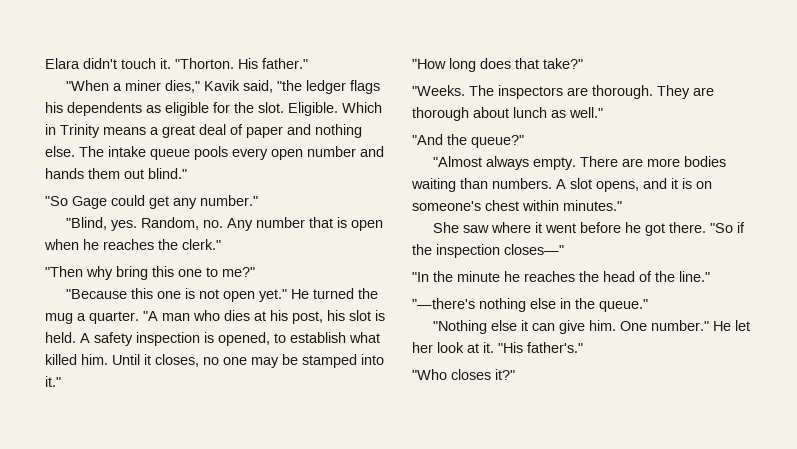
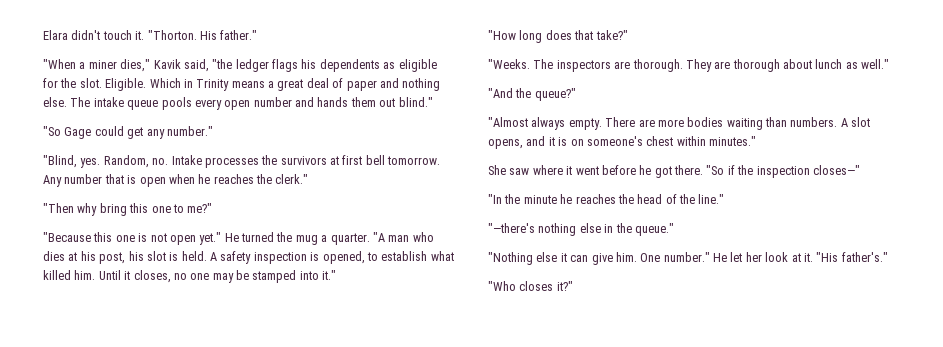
(223, 224) none -> [171,155,441,168] Intake processes the survivors at first bell tomorrow.

